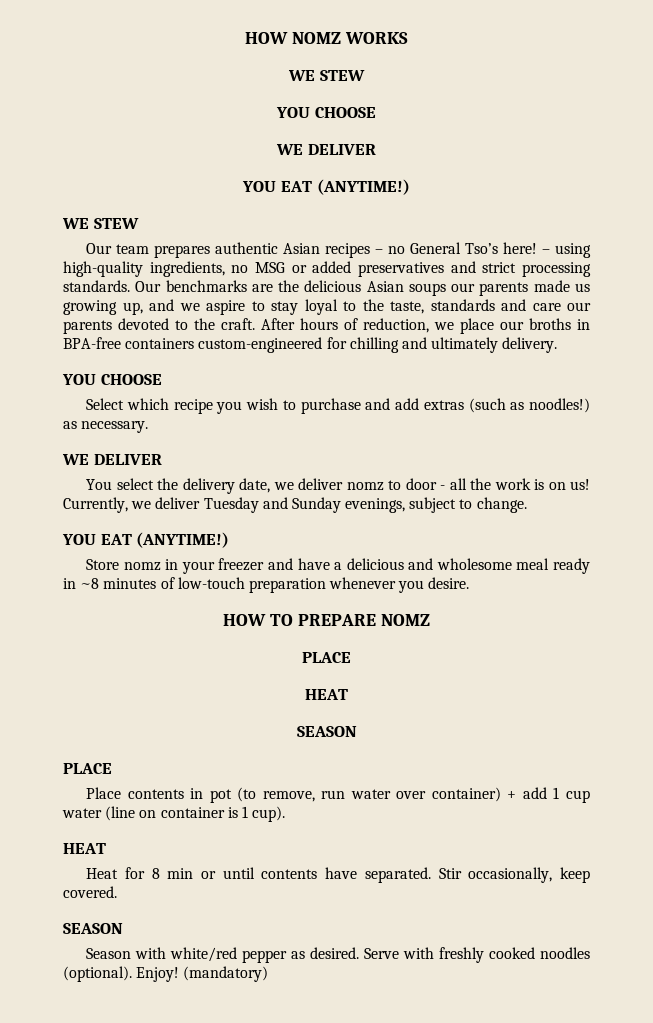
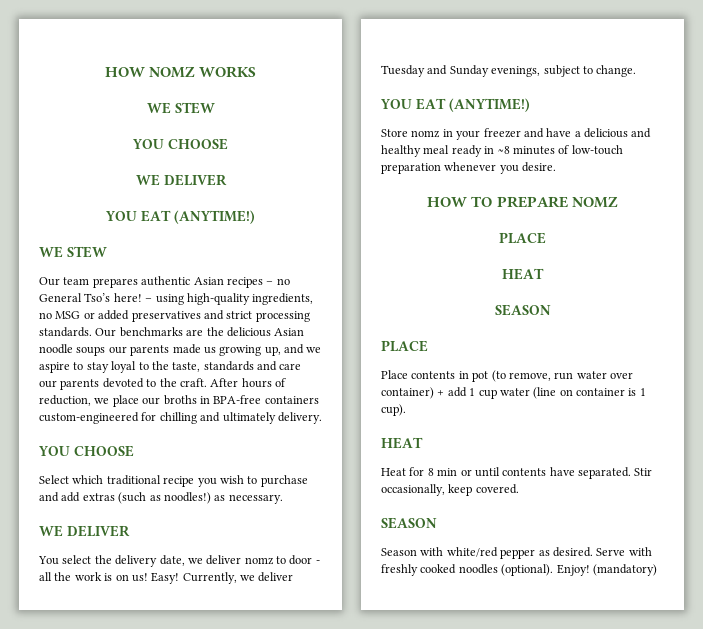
(404, 286) none -> [39,344,73,354] noodle
(169, 404) none -> [106,475,161,485] traditional
(590, 484) none -> [151,572,180,584] Easy!
[436,558,512,570] wholesome -> [381,145,421,157] healthy

